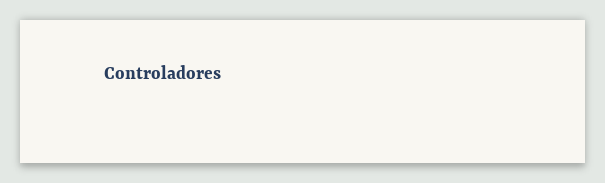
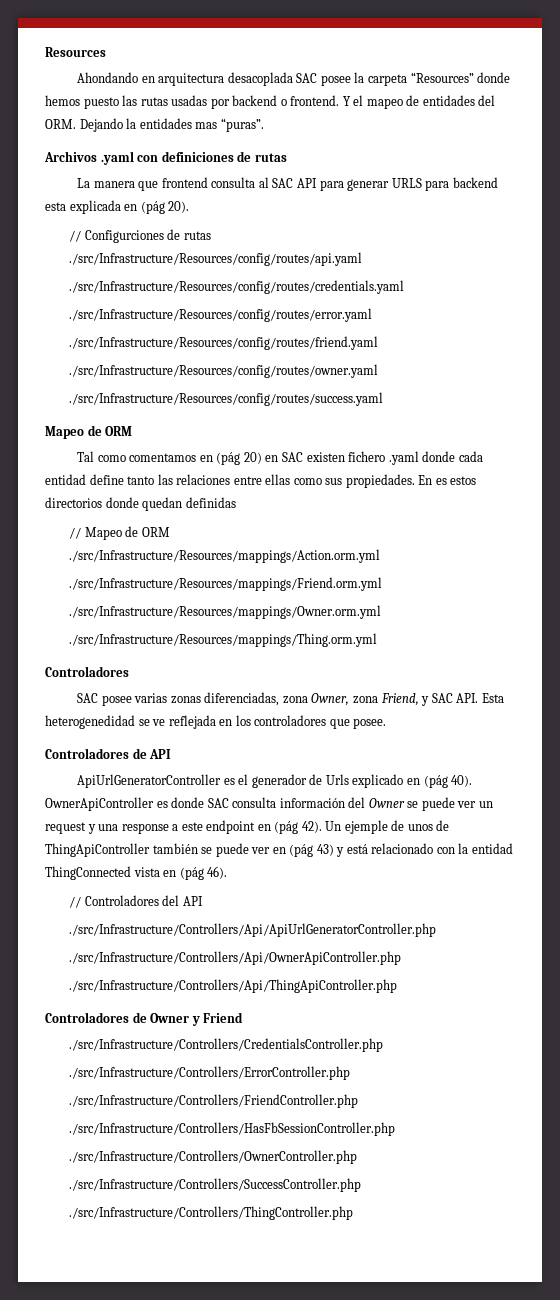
[104,65,221,79] Controladores -> [45,47,106,57] [77,72,511,86] [45,95,496,109] [45,118,264,132] [44,151,287,165] [77,177,498,191] [45,200,190,214] [69,229,211,243] [69,252,363,266] [69,280,405,294] [69,308,373,322] [69,336,379,350] [69,364,379,378] [69,392,384,406] [45,425,133,439] [77,451,483,465] [45,474,477,488] [45,497,236,511] [69,526,170,540] [69,549,381,563] [69,577,383,591] [69,605,382,619] [69,633,378,647] [45,666,129,677] [77,692,504,706] [45,715,387,729] [45,748,172,759] [77,774,473,788] [45,797,493,811] [45,820,450,834] [45,843,513,857] [45,866,228,880] [69,895,203,908] [69,923,437,937] [69,951,402,965] [69,979,398,993] [45,1012,244,1026] [69,1038,384,1052] [69,1066,351,1080] [69,1094,359,1108] [69,1122,396,1136] [69,1150,358,1164] [69,1178,362,1192] [69,1206,354,1220] Resources // Ahondando en arquitectura desacoplada SAC posee la carpeta “Resources” donde hemos puesto las rutas usadas por backend o frontend. Y el mapeo de entidades del ORM. Dejando la entidades mas “puras”. // Archivos .yaml con definiciones de rutas // La manera que frontend consulta al SAC API para generar URLS para backend esta explicada en (pág 20). // // Configurciones de rutas // ./src/Infrastructure/Resources/config/routes/api.yaml // ./src/Infrastructure/Resources/config/routes/credentials.yaml // ./src/Infrastructure/Resources/config/routes/error.yaml // ./src/Infrastructure/Resources/config/routes/friend.yaml // ./src/Infrastructure/Resources/config/routes/owner.yaml // ./src/Infrastructure/Resources/config/routes/success.yaml // Mapeo de ORM // Tal como comentamos en (pág 20) en SAC existen fichero .yaml donde cada entidad define tanto las relaciones entre ellas como sus propiedades. En es estos directorios donde quedan definidas // // Mapeo de ORM // ./src/Infrastructure/Resources/mappings/Action.orm.yml // ./src/Infrastructure/Resources/mappings/Friend.orm.yml // ./src/Infrastructure/Resources/mappings/Owner.orm.yml // ./src/Infrastructure/Resources/mappings/Thing.orm.yml // Controladores // SAC posee varias zonas diferenciadas, zona Owner, zona Friend, y SAC API. Esta heterogenedidad se ve reflejada en los controladores que posee. // Controladores de API // ApiUrlGeneratorController es el generador de Urls explicado en (pág 40). OwnerApiController es donde SAC consulta información del Owner se puede ver un request y una response a este endpoint en (pág 42). Un ejemple de unos de ThingApiController también se puede ver en (pág 43) y está relacionado con la entidad ThingConnected vista en (pág 46). // // Controladores del API // ./src/Infrastructure/Controllers/Api/ApiUrlGeneratorController.php // ./src/Infrastructure/Controllers/Api/OwnerApiController.php // ./src/Infrastructure/Controllers/Api/ThingApiController.php // Controladores de Owner y Friend // ./src/Infrastructure/Controllers/CredentialsController.php // ./src/Infrastructure/Controllers/ErrorController.php // ./src/Infrastructure/Controllers/FriendController.php // ./src/Infrastructure/Controllers/HasFbSessionController.php // ./src/Infrastructure/Controllers/OwnerController.php // ./src/Infrastructure/Controllers/SuccessController.php // ./src/Infrastructure/Controllers/ThingController.php

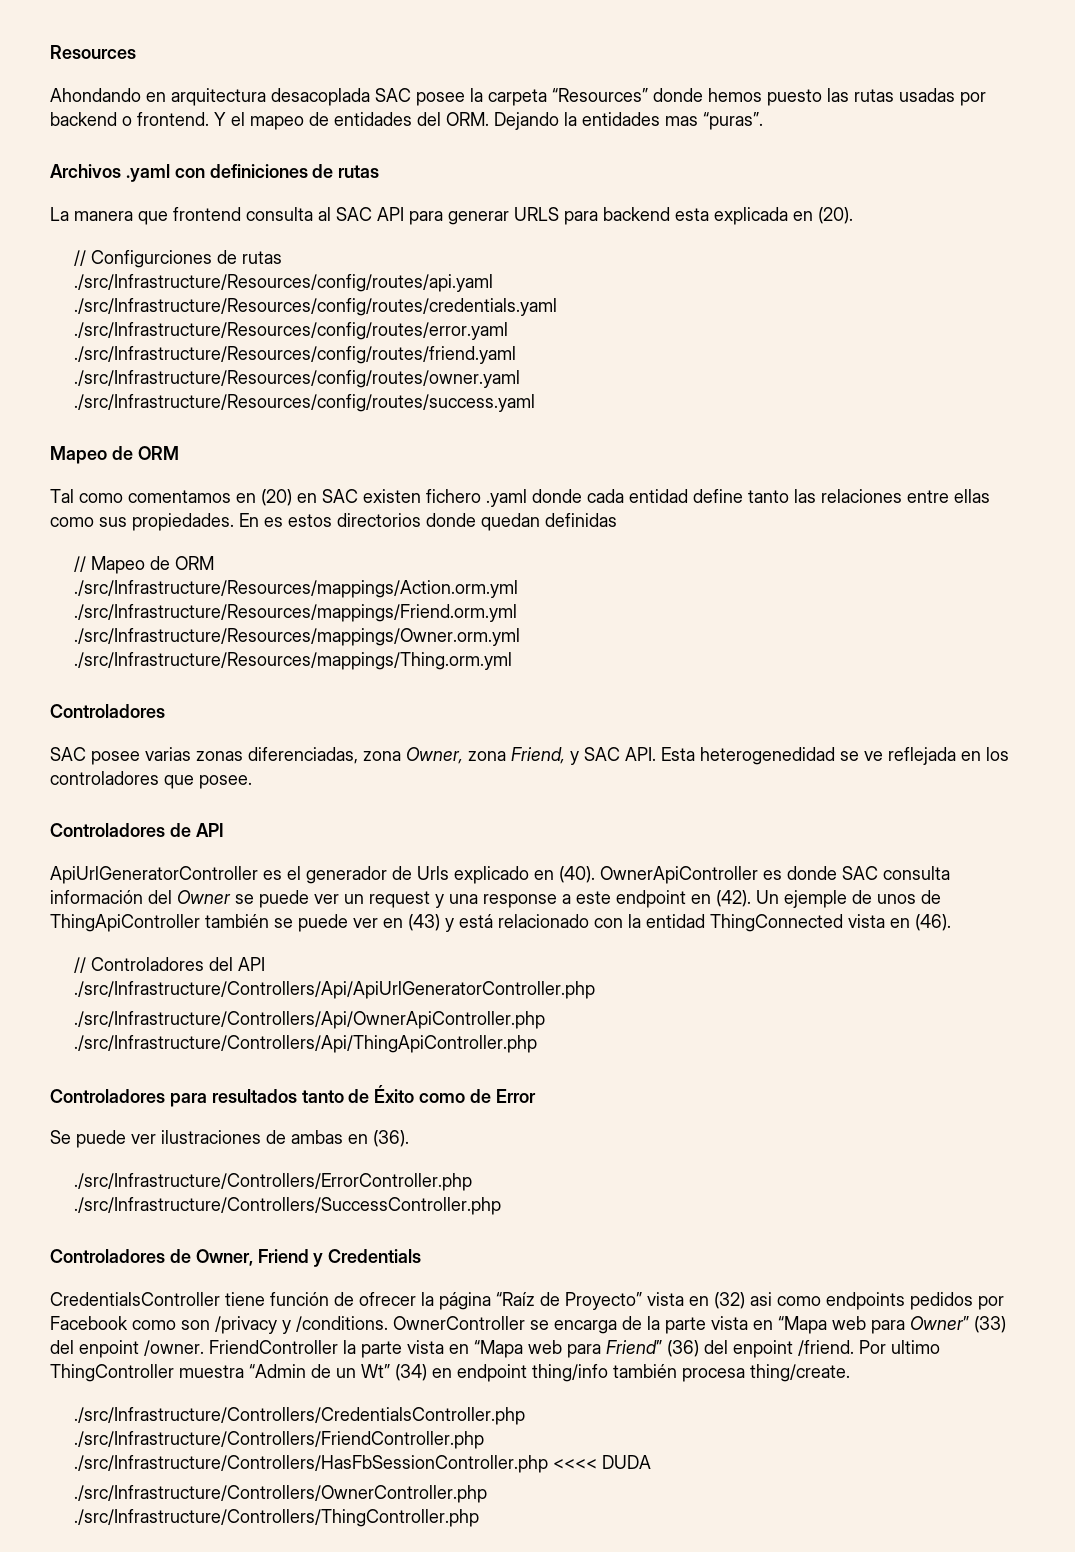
[140,201,190,214] (pág 20). -> [818,207,853,224] (20).
[216,452,262,465] (pág 20) -> [261,489,292,506] (20)
[423,775,473,788] (pág 40). -> [559,866,595,883] (40).
[274,821,322,834] (pág 42). -> [716,890,751,907] (42).
[289,844,334,857] (pág 43) -> [408,914,440,931] (43)
[179,866,228,880] (pág 46). -> [915,914,951,931] (46).
[132,1012,244,1026] de Owner y Friend -> [169,1085,536,1107] [50,1130,409,1148] [73,1173,472,1191] [73,1197,501,1215] [50,1249,422,1267] [50,1292,1004,1310] [50,1316,1006,1334] [50,1340,940,1358] [50,1364,850,1382] para resultados tanto de Éxito como de Error // Se puede ver ilustraciones de ambas en (36). // ./src/Infrastructure/Controllers/ErrorController.php // ./src/Infrastructure/Controllers/SuccessController.php // Controladores de Owner, Friend y Credentials // CredentialsController tiene función de ofrecer la página “Raíz de Proyecto” vista en (32) asi como endpoints pedidos por Facebook como son /privacy y /conditions. OwnerController se encarga de la parte vista en “Mapa web para Owner” (33) del enpoint /owner. FriendController la parte vista en “Mapa web para Friend” (36) del enpoint /friend. Por ultimo ThingController muestra “Admin de un Wt” (34) en endpoint thing/info también procesa thing/create.
[69,1066,351,1080] // ./src/Infrastructure/Controllers/ErrorController.php -> (525, 1416) none
(396, 1129) none -> [552,1455,651,1469] <<<< DUDA
[69,1178,362,1192] // ./src/Infrastructure/Controllers/SuccessController.php -> (487, 1494) none

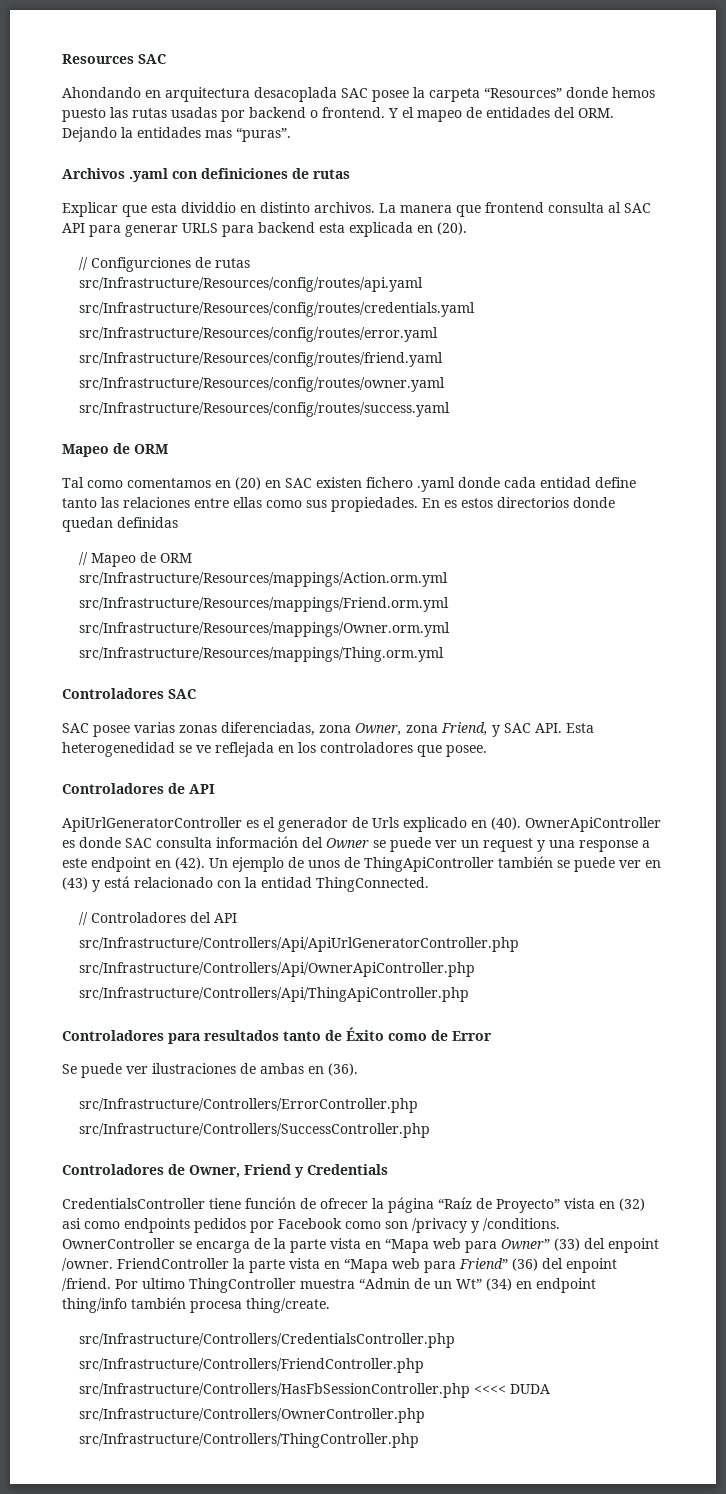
(136, 52) none -> [138,54,166,64] SAC
(380, 171) none -> [62,202,375,217] Explicar que esta dividdio en distinto archivos.
[73,274,493,292] [73,298,557,316] [73,322,508,340] [73,346,516,364] [73,370,520,388] [73,394,535,412] ./src/Infrastructure/Resources/config/routes/api.yaml // ./src/Infrastructure/Resources/config/routes/credentials.yaml // ./src/Infrastructure/Resources/config/routes/error.yaml // ./src/Infrastructure/Resources/config/routes/friend.yaml // ./src/Infrastructure/Resources/config/routes/owner.yaml // ./src/Infrastructure/Resources/config/routes/success.yaml -> [78,277,423,292] [78,302,475,317] [78,327,438,342] [78,352,443,367] [78,377,445,392] [78,402,450,417] src/Infrastructure/Resources/config/routes/api.yaml // src/Infrastructure/Resources/config/routes/credentials.yaml // src/Infrastructure/Resources/config/routes/error.yaml // src/Infrastructure/Resources/config/routes/friend.yaml // src/Infrastructure/Resources/config/routes/owner.yaml // src/Infrastructure/Resources/config/routes/success.yaml
[73,580,518,598] [73,604,517,622] [73,628,520,646] [73,652,512,670] [50,704,165,718] ./src/Infrastructure/Resources/mappings/Action.orm.yml // ./src/Infrastructure/Resources/mappings/Friend.orm.yml // ./src/Infrastructure/Resources/mappings/Owner.orm.yml // ./src/Infrastructure/Resources/mappings/Thing.orm.yml // Controladores -> [78,572,448,587] [78,597,449,612] [78,622,450,637] [78,647,444,662] [62,688,196,699] src/Infrastructure/Resources/mappings/Action.orm.yml // src/Infrastructure/Resources/mappings/Friend.orm.yml // src/Infrastructure/Resources/mappings/Owner.orm.yml // src/Infrastructure/Resources/mappings/Thing.orm.yml // Controladores SAC
[784,890,847,908] ejemple -> [232,857,284,872] ejemplo
[710,914,951,932] ThingConnected vista en (46). -> [316,877,429,892] ThingConnected.
[73,981,595,999] [73,1011,545,1029] [73,1035,537,1053] ./src/Infrastructure/Controllers/Api/ApiUrlGeneratorController.php // ./src/Infrastructure/Controllers/Api/OwnerApiController.php // ./src/Infrastructure/Controllers/Api/ThingApiController.php -> [78,937,519,952] [78,962,475,977] [78,987,469,1002] src/Infrastructure/Controllers/Api/ApiUrlGeneratorController.php // src/Infrastructure/Controllers/Api/OwnerApiController.php // src/Infrastructure/Controllers/Api/ThingApiController.php
[73,1173,472,1191] [73,1197,501,1215] ./src/Infrastructure/Controllers/ErrorController.php // ./src/Infrastructure/Controllers/SuccessController.php -> [78,1098,418,1113] [78,1123,430,1138] src/Infrastructure/Controllers/ErrorController.php // src/Infrastructure/Controllers/SuccessController.php
[73,1407,525,1425] [73,1431,484,1449] [73,1455,548,1473] ./src/Infrastructure/Controllers/CredentialsController.php // ./src/Infrastructure/Controllers/FriendController.php // ./src/Infrastructure/Controllers/HasFbSessionController.php -> [78,1333,455,1348] [78,1358,424,1373] [78,1383,470,1398] src/Infrastructure/Controllers/CredentialsController.php // src/Infrastructure/Controllers/FriendController.php // src/Infrastructure/Controllers/HasFbSessionController.php
[73,1485,487,1503] [73,1509,479,1527] ./src/Infrastructure/Controllers/OwnerController.php // ./src/Infrastructure/Controllers/ThingController.php -> [78,1408,425,1423] [78,1433,419,1448] src/Infrastructure/Controllers/OwnerController.php // src/Infrastructure/Controllers/ThingController.php

